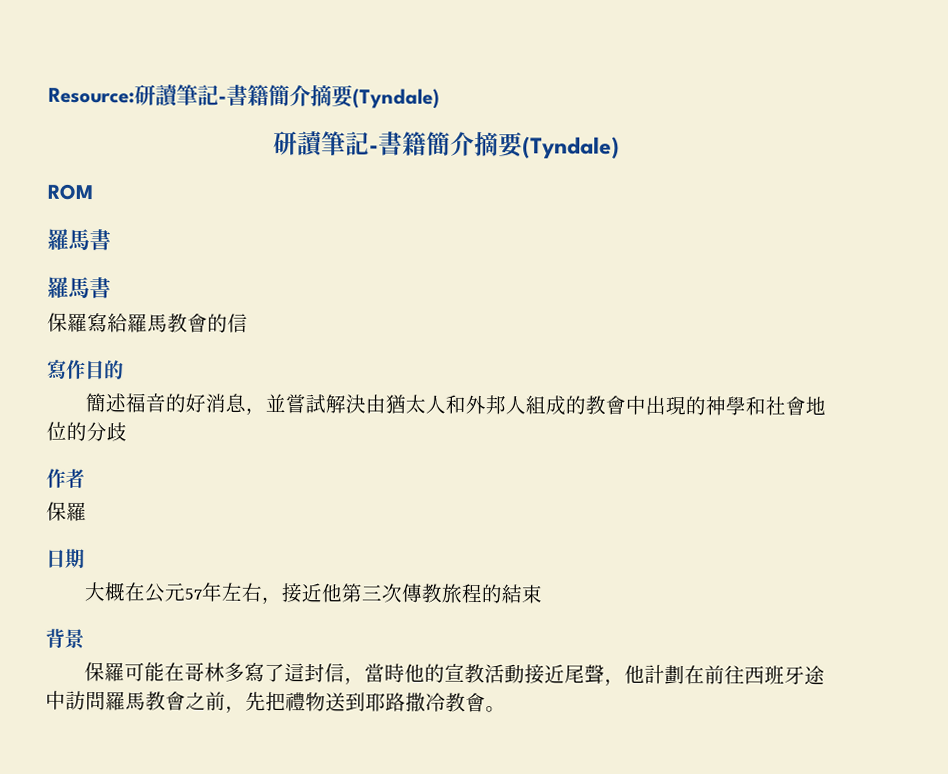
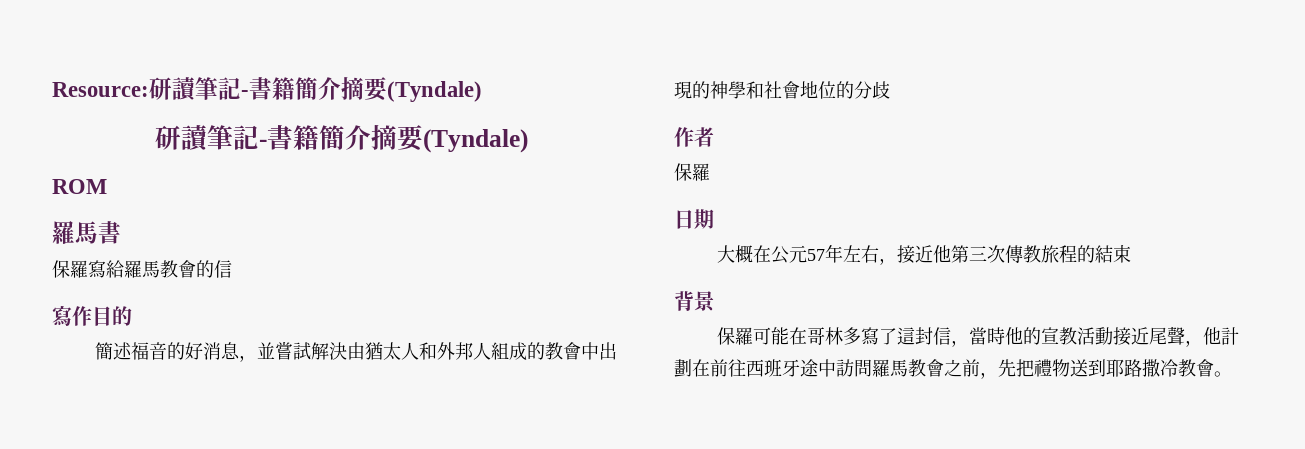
[47,276,111,299] // 羅馬書 -> (121, 232) none

